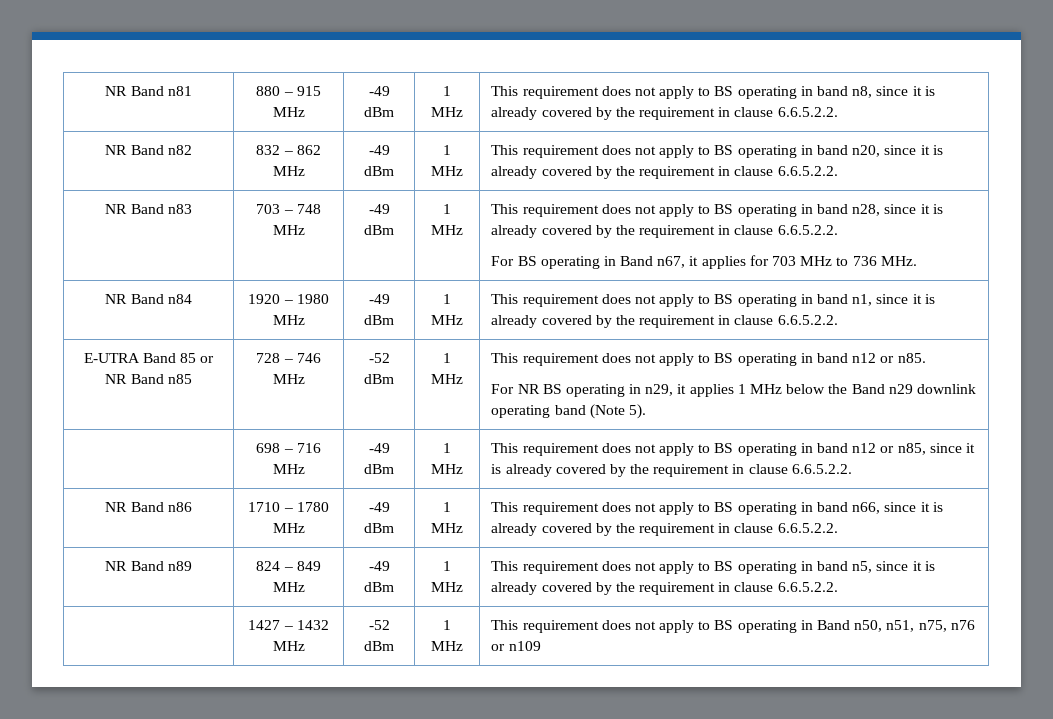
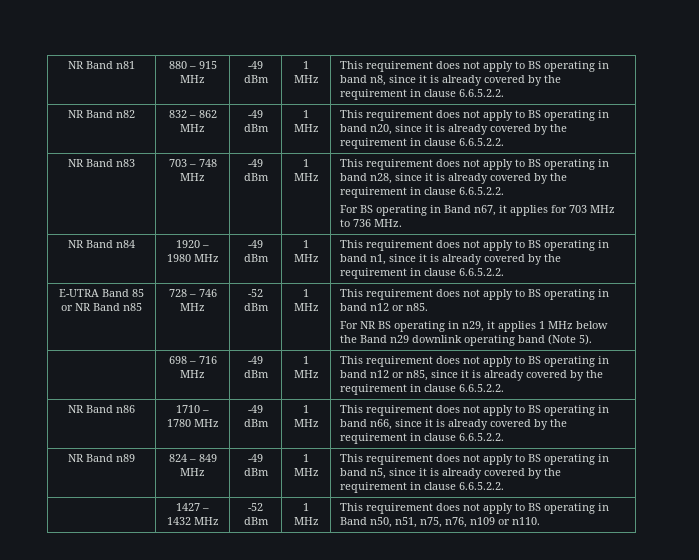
[950,620,975,630] [491,641,541,651] n76 or n109 -> [444,517,540,528] n76, n109 or n110.

